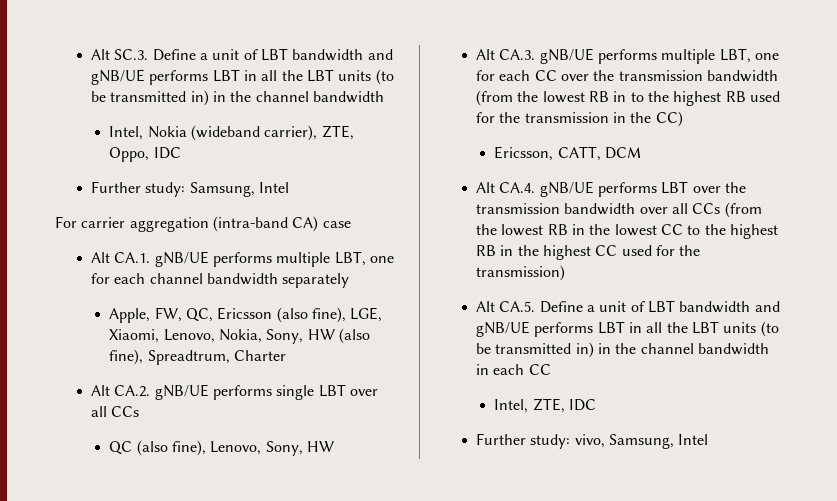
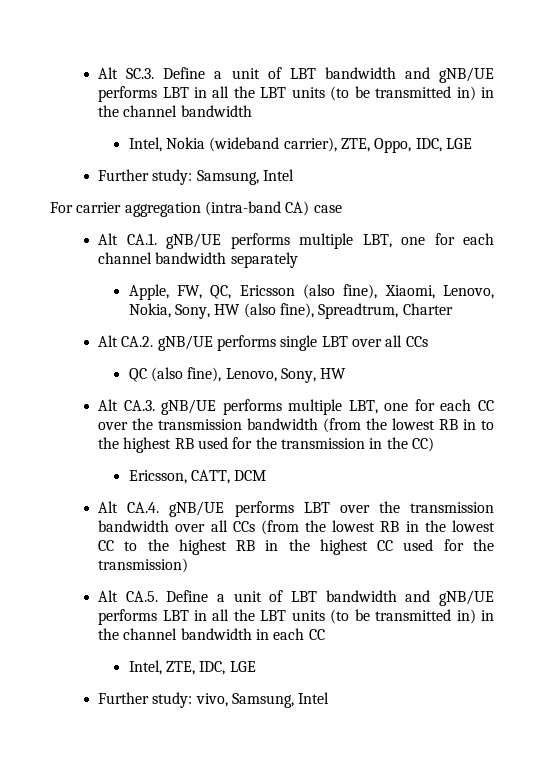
[153,147,181,159] IDC -> [415,138,472,152] IDC, LGE
[350,307,383,322] LGE, -> (378, 291) none
[569,399,597,411] IDC -> [199,661,256,675] IDC, LGE

